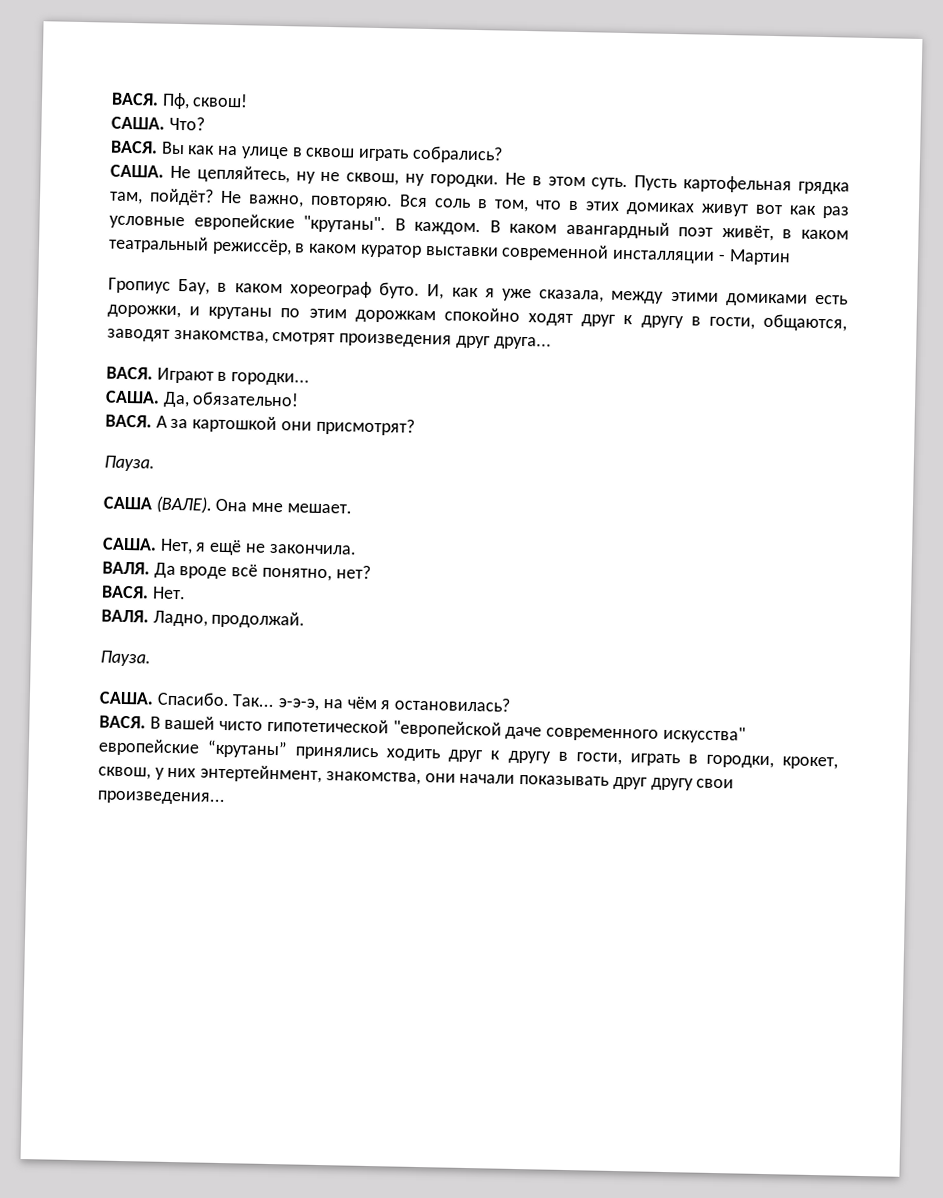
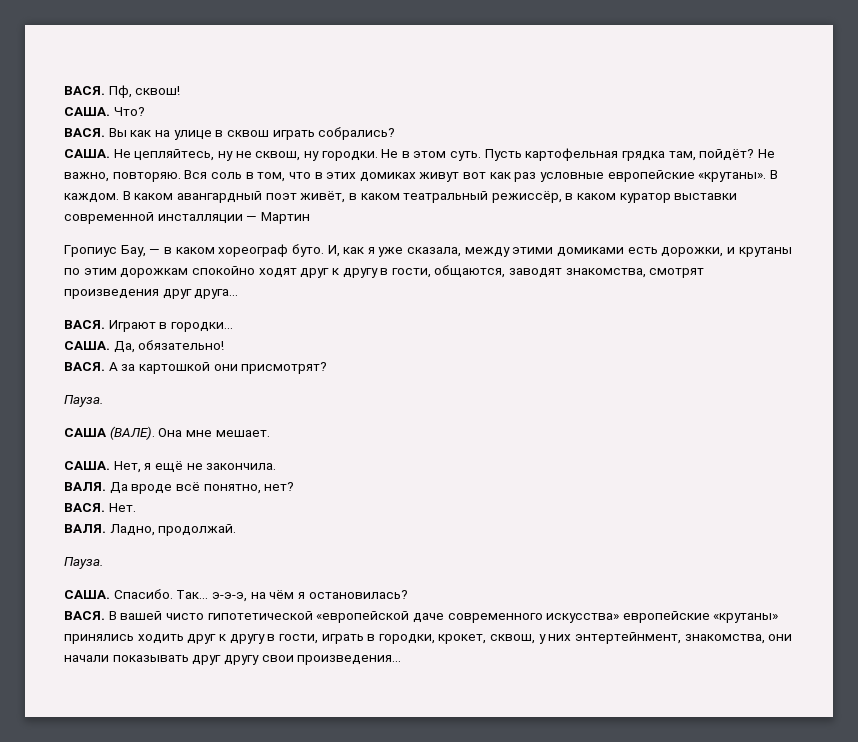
[303,215,387,234] "крутаны". -> [698,172,767,182] «крутаны».
[717,253,726,262] - -> [246,216,258,221] —
(211, 287) none -> [149,249,161,254] —
[392,720,502,739] "европейской -> [316,611,410,623] «европейской
[662,725,746,744] [98,738,289,759] искусства" европейские “крутаны” -> [546,611,779,623] искусства» европейские «крутаны»

